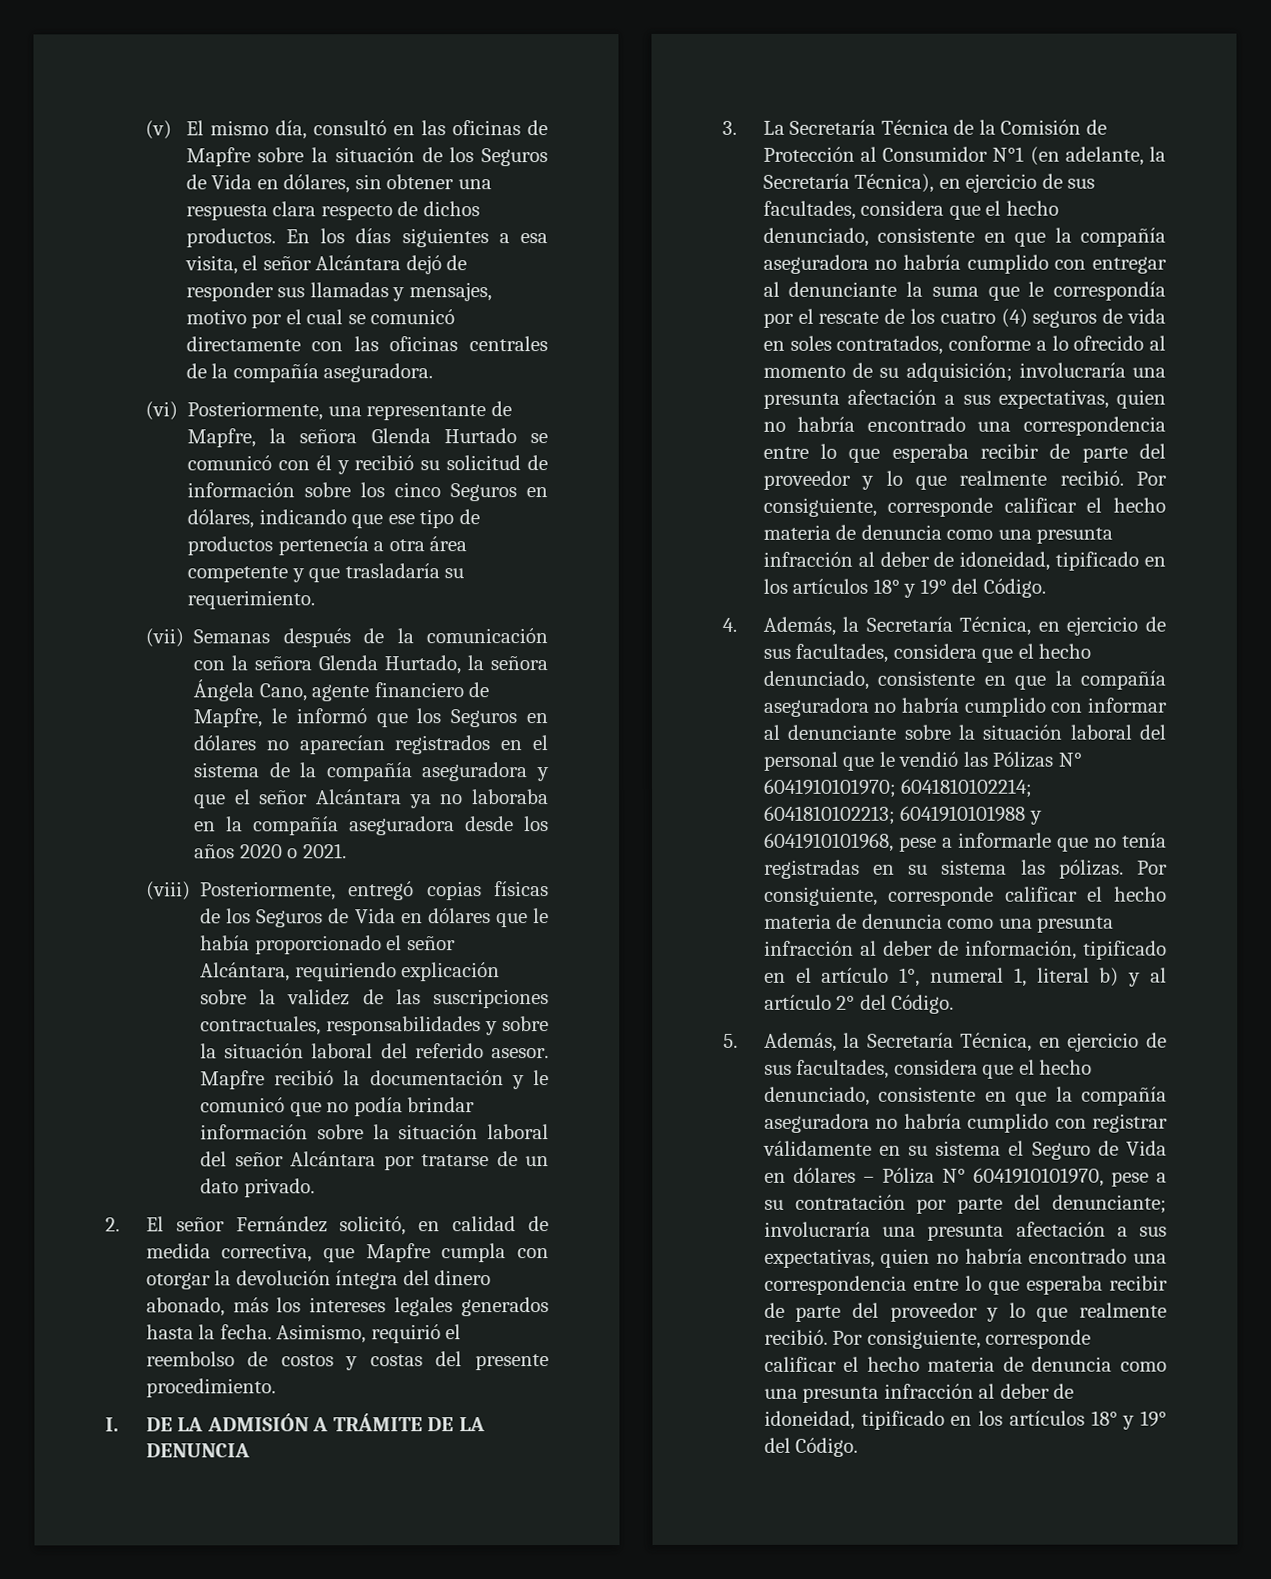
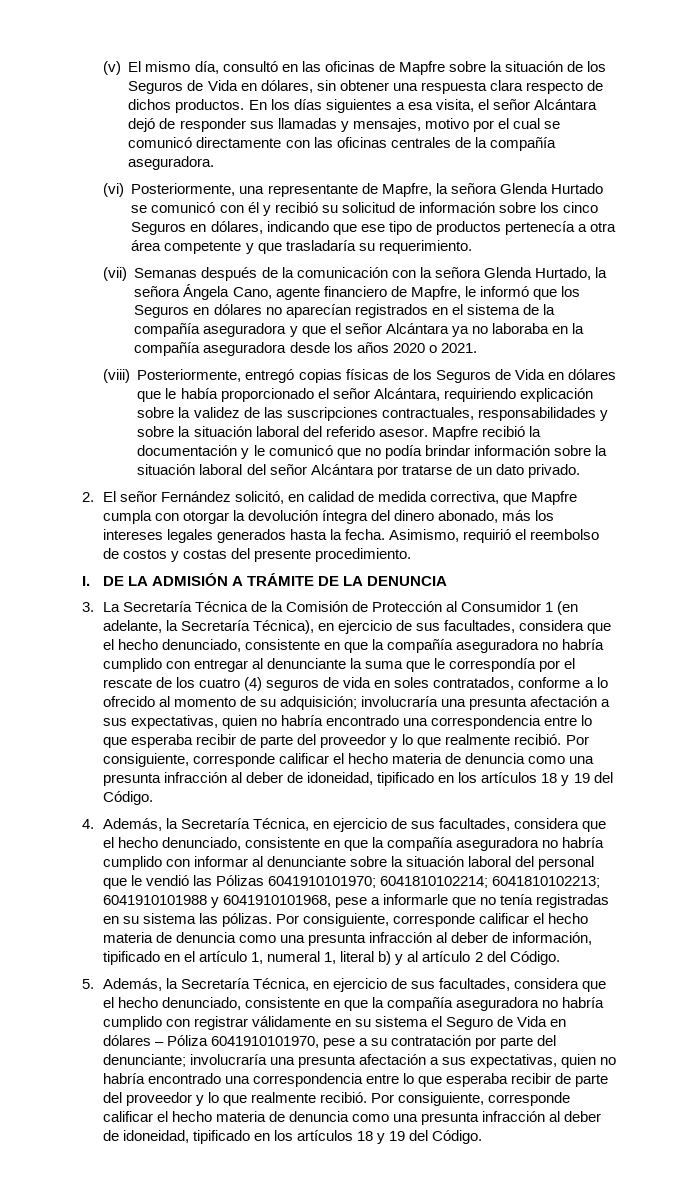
[992,146,1025,162] N°1 -> [545,602,554,612] 1
[872,578,947,598] 18° y 19° -> [541,773,590,786] 18 y 19
[1057,752,1082,767] N° -> (265, 880) none
[899,967,921,987] 1°, -> [251,952,264,964] 1,
[836,995,856,1010] 2° -> [474,952,483,962] 2
[941,1168,966,1183] N° -> (209, 1040) none
[1090,1410,1167,1430] 18° y 19° -> [357,1131,406,1144] 18 y 19

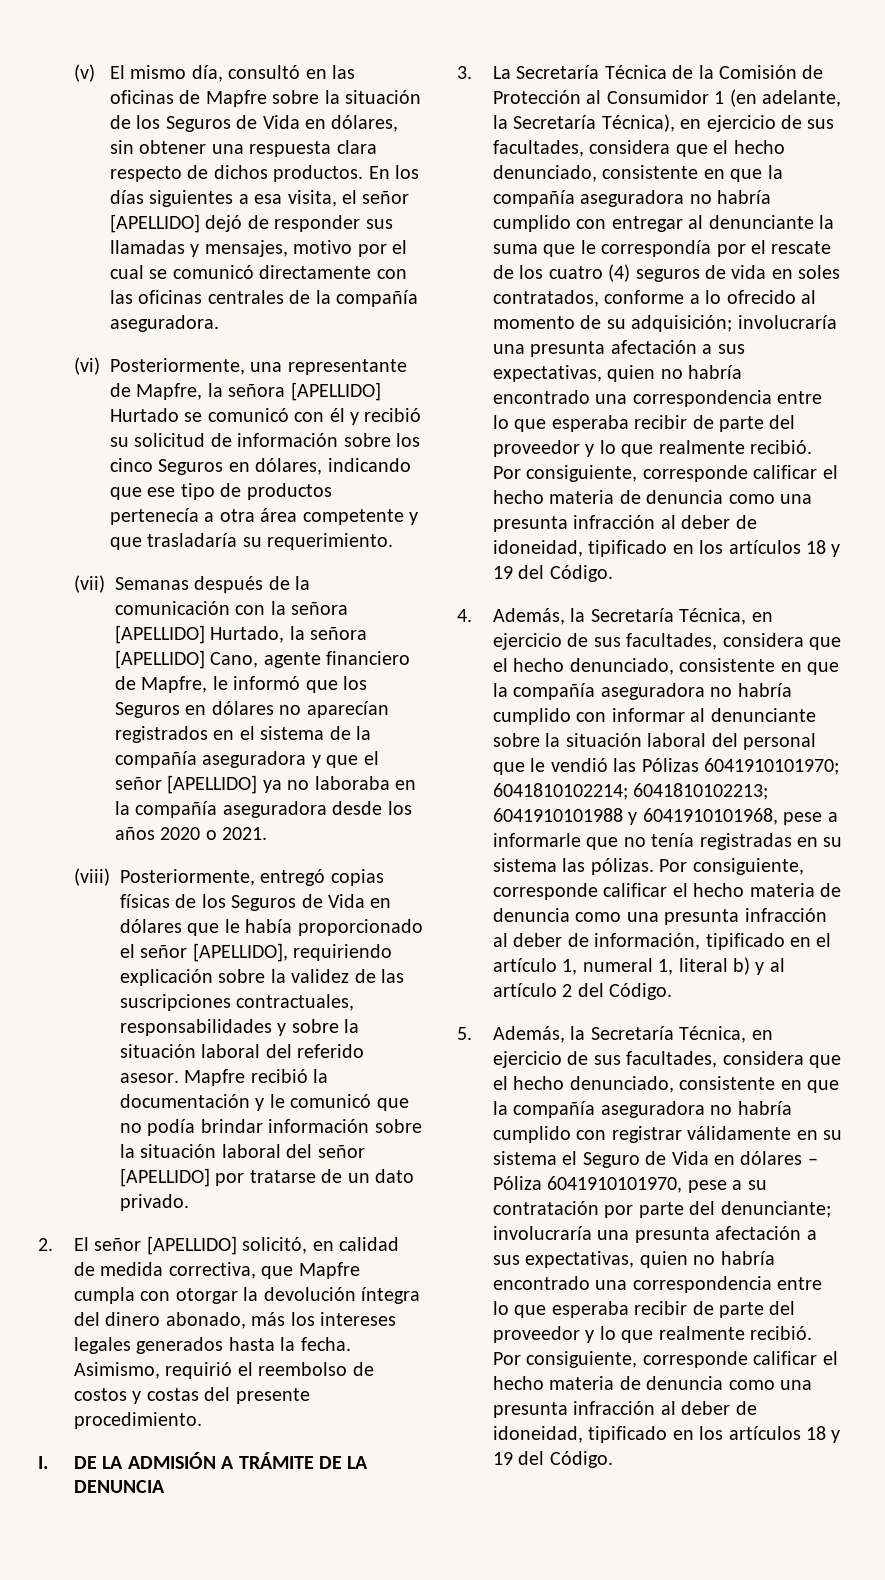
[533,99,597,110] Alcántara -> [110,214,201,233] [APELLIDO]
[499,183,548,194] Glenda -> [290,382,381,401] [APELLIDO]
[483,267,532,278] Glenda -> [115,625,206,644] [APELLIDO]
[183,284,230,300] Ángela -> [115,650,206,669] [APELLIDO]
[385,323,449,334] Alcántara -> [167,775,258,794] [APELLIDO]
[373,388,440,401] Alcántara, -> [192,943,288,962] [APELLIDO],
[310,464,374,475] Alcántara -> [120,1168,211,1187] [APELLIDO]
[161,491,232,502] Fernández -> [146,1236,237,1255] [APELLIDO]

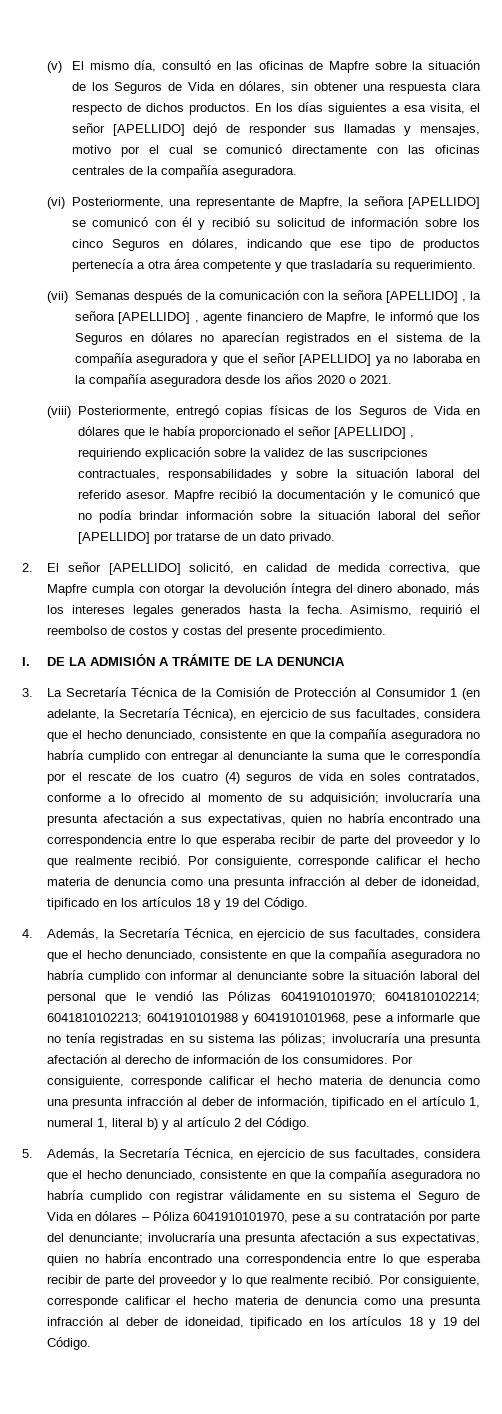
[110,408,180,422] Hurtado -> (480, 203) none
[210,626,368,643] [115,650,259,669] Hurtado, la señora [APELLIDO] Cano, -> [461,291,481,302] [74,311,199,324] , la señora [APELLIDO] ,
[192,943,288,962] [APELLIDO], -> [333,427,414,439] [APELLIDO] ,
[590,858,654,875] pólizas. -> [281,1033,481,1046] [47,1054,389,1064] pólizas; involucraría una presunta afectación al derecho de información de los consumidores.

